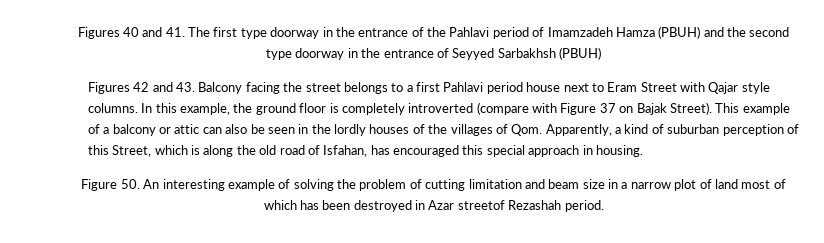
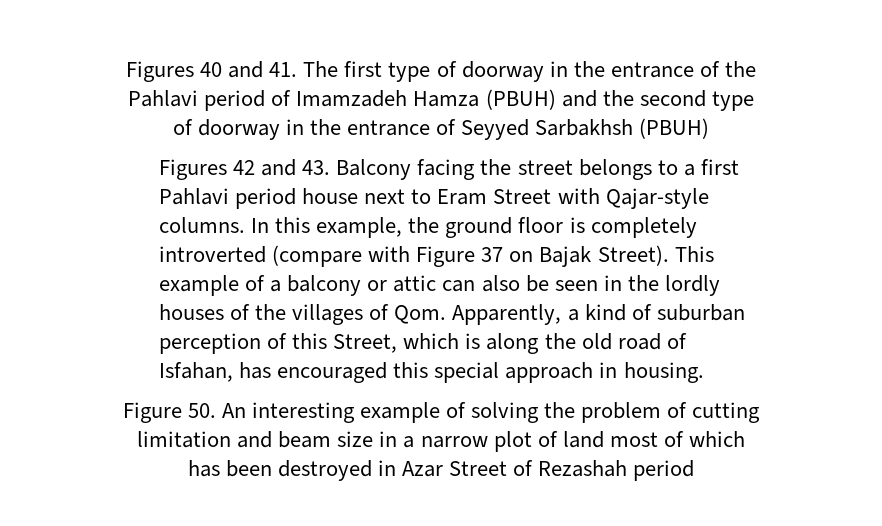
(267, 33) none -> [436,61,457,77] of
(292, 54) none -> [172,119,193,135] of
[708,82,770,94] Qajar style -> [605,188,709,209] Qajar-style
[457,200,604,212] streetof Rezashah period. -> [449,460,695,481] Street of Rezashah period

